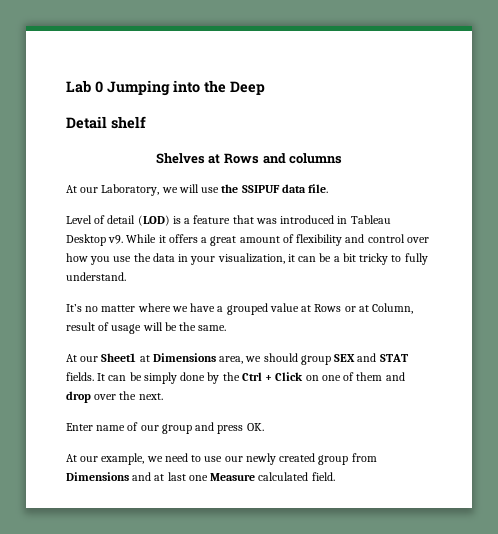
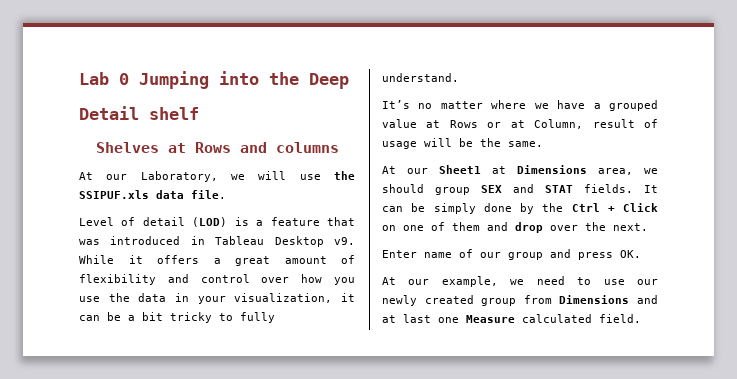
[241,185,280,193] SSIPUF -> [79,190,149,199] SSIPUF.xls

